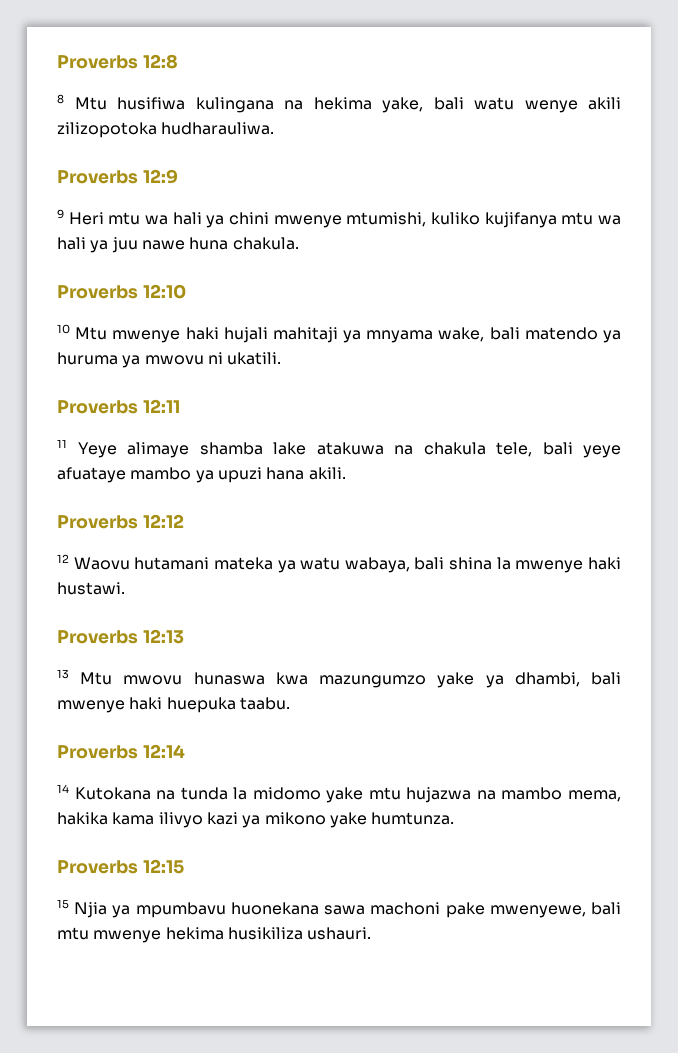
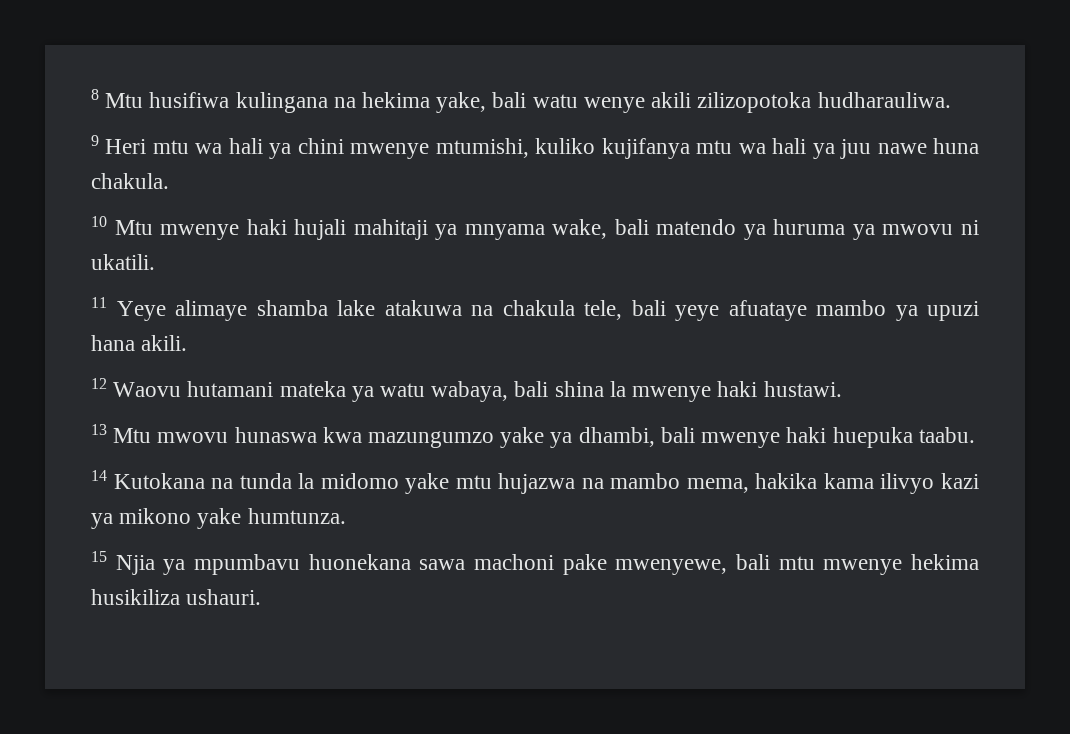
[57,54,178,69] Proverbs 12:8 // -> (91, 94) none
[57,169,178,184] // Proverbs 12:9 -> (951, 100) none
[57,284,186,299] // Proverbs 12:10 -> (169, 181) none
[57,399,180,414] // Proverbs 12:11 -> (155, 262) none
[57,514,184,529] // Proverbs 12:12 -> (188, 343) none
[57,629,184,644] // Proverbs 12:13 -> (842, 389) none
[57,744,185,759] // Proverbs 12:14 -> (975, 435) none
[57,859,184,874] // Proverbs 12:15 -> (346, 516) none

